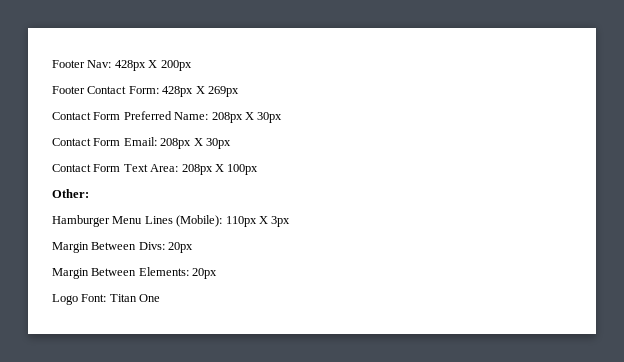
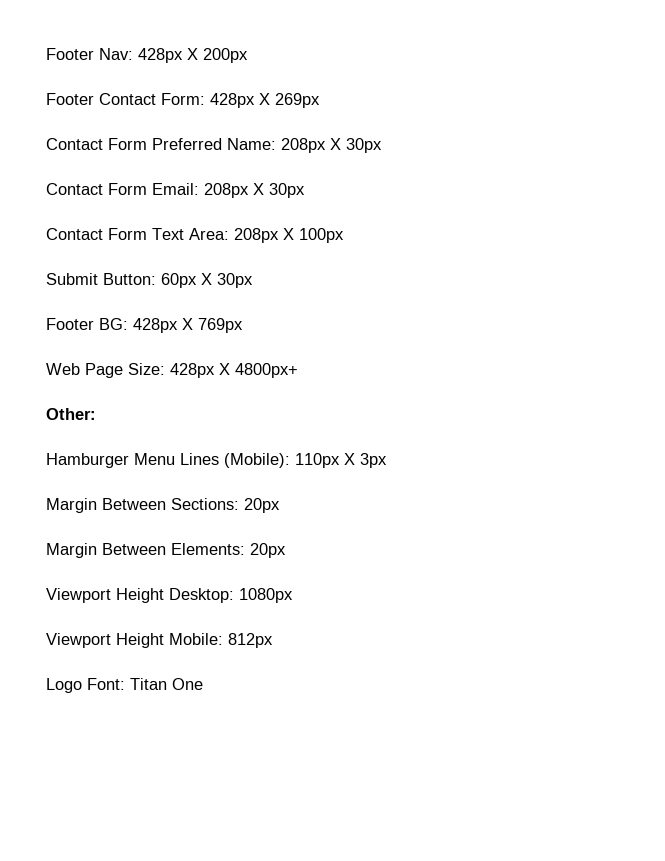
(259, 169) none -> [46,273,253,288] [46,318,243,333] [46,363,298,378] // Submit Button: 60px X 30px // Footer BG: 428px X 769px // Web Page Size: 428px X 4800px+
[138,242,165,250] Divs: -> [171,498,239,510] Sections:
(218, 273) none -> [46,588,293,603] [46,633,273,648] // Viewport Height Desktop: 1080px // Viewport Height Mobile: 812px

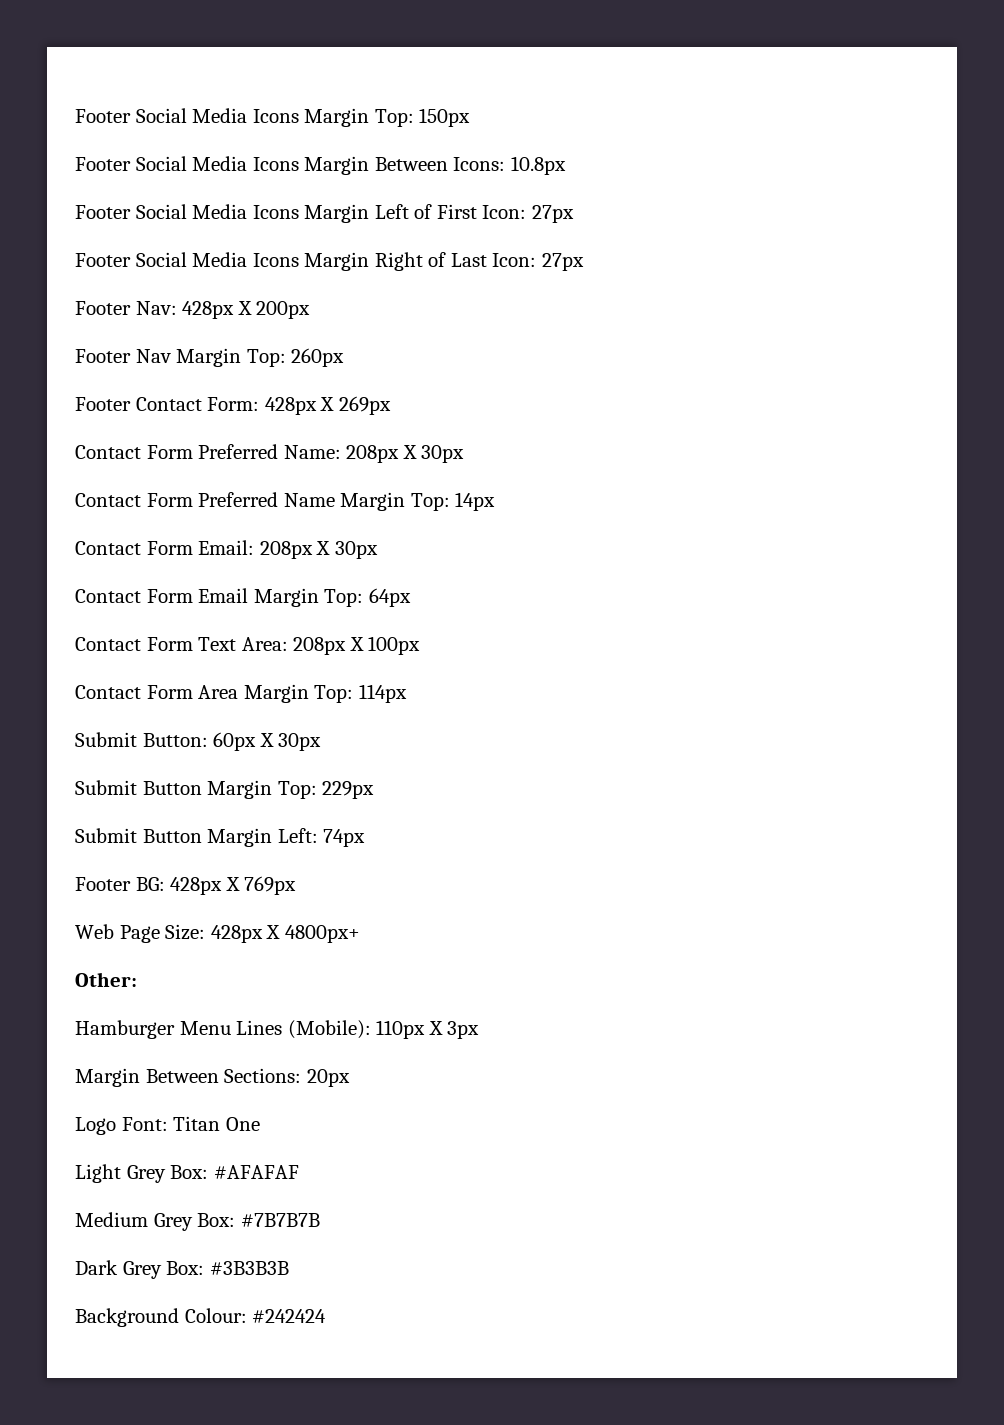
[46,48,94,60] Footer -> [75,108,471,127] [75,156,566,175] [75,204,574,223] [75,252,584,271] [75,301,131,315] Footer Social Media Icons Margin Top: 150px // Footer Social Media Icons Margin Between Icons: 10.8px // Footer Social Media Icons Margin Left of First Icon: 27px // Footer Social Media Icons Margin Right of Last Icon: 27px // Footer
(248, 55) none -> [75,348,345,367] // Footer Nav Margin Top: 260px
(382, 145) none -> [75,492,496,511] // Contact Form Preferred Name Margin Top: 14px
(305, 190) none -> [75,588,411,607] // Contact Form Email Margin Top: 64px
(344, 235) none -> [75,684,407,703] // Contact Form Area Margin Top: 114px
(253, 280) none -> [75,780,375,799] [75,828,366,847] // Submit Button Margin Top: 229px // Submit Button Margin Left: 74px
[46,543,286,558] [46,588,293,603] [46,633,273,648] [46,678,203,693] Margin Between Elements: 20px // Viewport Height Desktop: 1080px // Viewport Height Mobile: 812px // Logo Font: Titan One -> [75,1116,260,1135] [75,1164,299,1183] [75,1212,320,1231] [75,1260,289,1279] [75,1308,327,1327] Logo Font: Titan One // Light Grey Box: #AFAFAF // Medium Grey Box: #7B7B7B // Dark Grey Box: #3B3B3B // Background Colour: #242424

